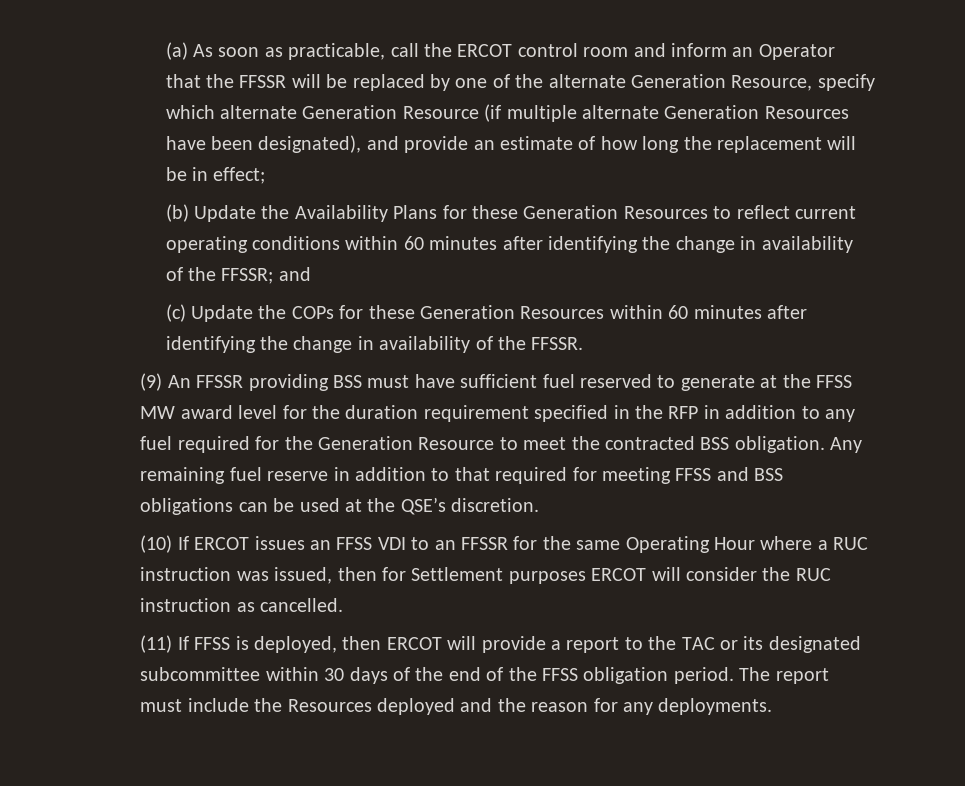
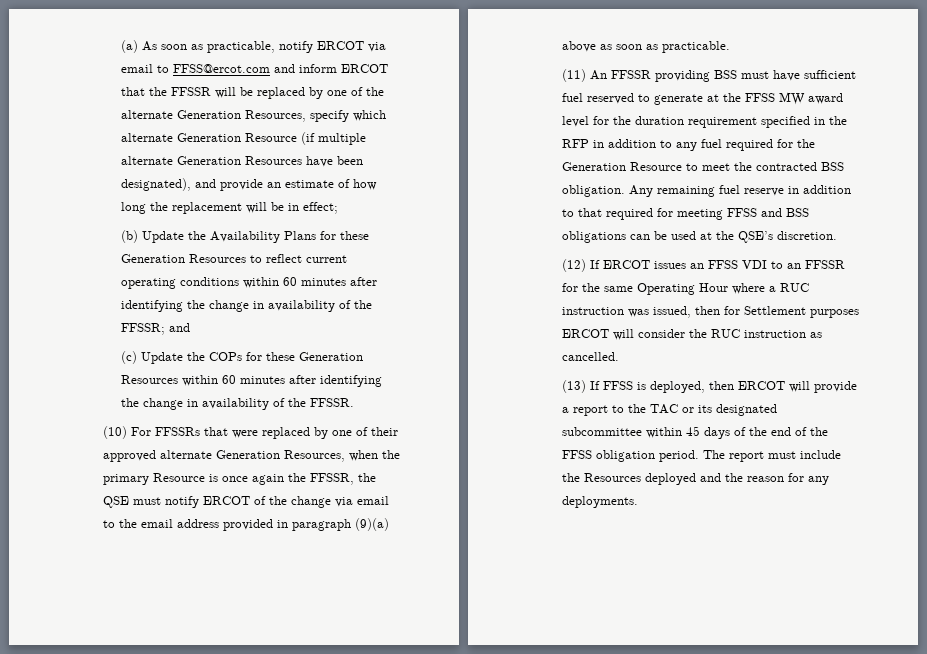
[390,43,835,60] call the ERCOT control room and inform an Operator -> [279,41,387,53] [121,64,389,73] notify ERCOT via email to FFSS@ercot.com and inform ERCOT
[731,75,813,91] Resource, -> [245,110,307,122] Resources,
[140,373,163,391] (9) -> [103,426,399,439] [103,450,401,462] [103,473,377,485] [103,496,390,508] [103,518,390,531] [562,41,731,53] [562,69,587,82] (10) For FFSSRs that were replaced by one of their approved alternate Generation Resources, when the primary Resource is once again the FFSSR, the QSE must notify ERCOT of the change via email to the email address provided in paragraph (9)(a) above as soon as practicable. // (11)
[140,535,173,553] (10) -> [562,259,587,272] (12)
[140,635,173,653] (11) -> [562,380,587,393] (13)
[324,668,345,681] 30 -> [686,426,701,436] 45

